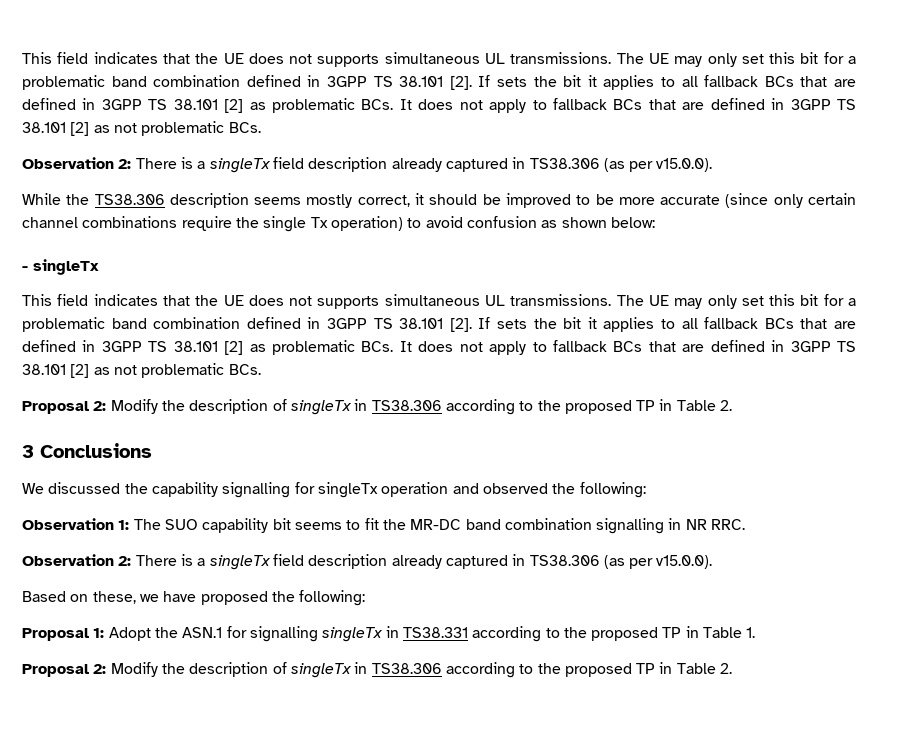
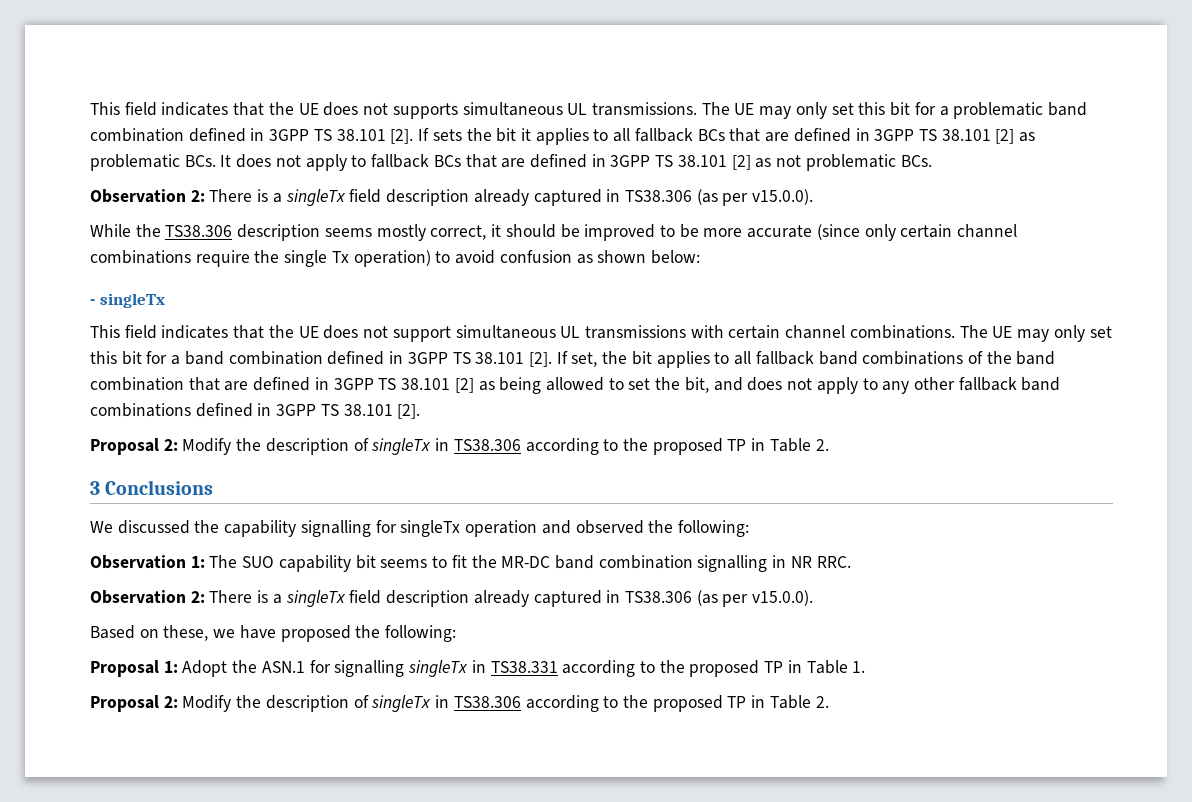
[317,294,856,309] [22,317,857,332] [22,340,857,355] [22,363,261,378] supports simultaneous UL transmissions. The UE may only set this bit for a problematic band combination defined in 3GPP TS 38.101 [2]. If sets the bit it applies to all fallback BCs that are defined in 3GPP TS 38.101 [2] as problematic BCs. It does not apply to fallback BCs that are defined in 3GPP TS 38.101 [2] as not problematic BCs. -> [392,325,1112,342] [90,351,1056,368] [90,377,1061,394] [90,403,421,419] support simultaneous UL transmissions with certain channel combinations. The UE may only set this bit for a band combination defined in 3GPP TS 38.101 [2]. If set, the bit applies to all fallback band combinations of the band combination that are defined in 3GPP TS 38.101 [2] as being allowed to set the bit, and does not apply to any other fallback band combinations defined in 3GPP TS 38.101 [2].

